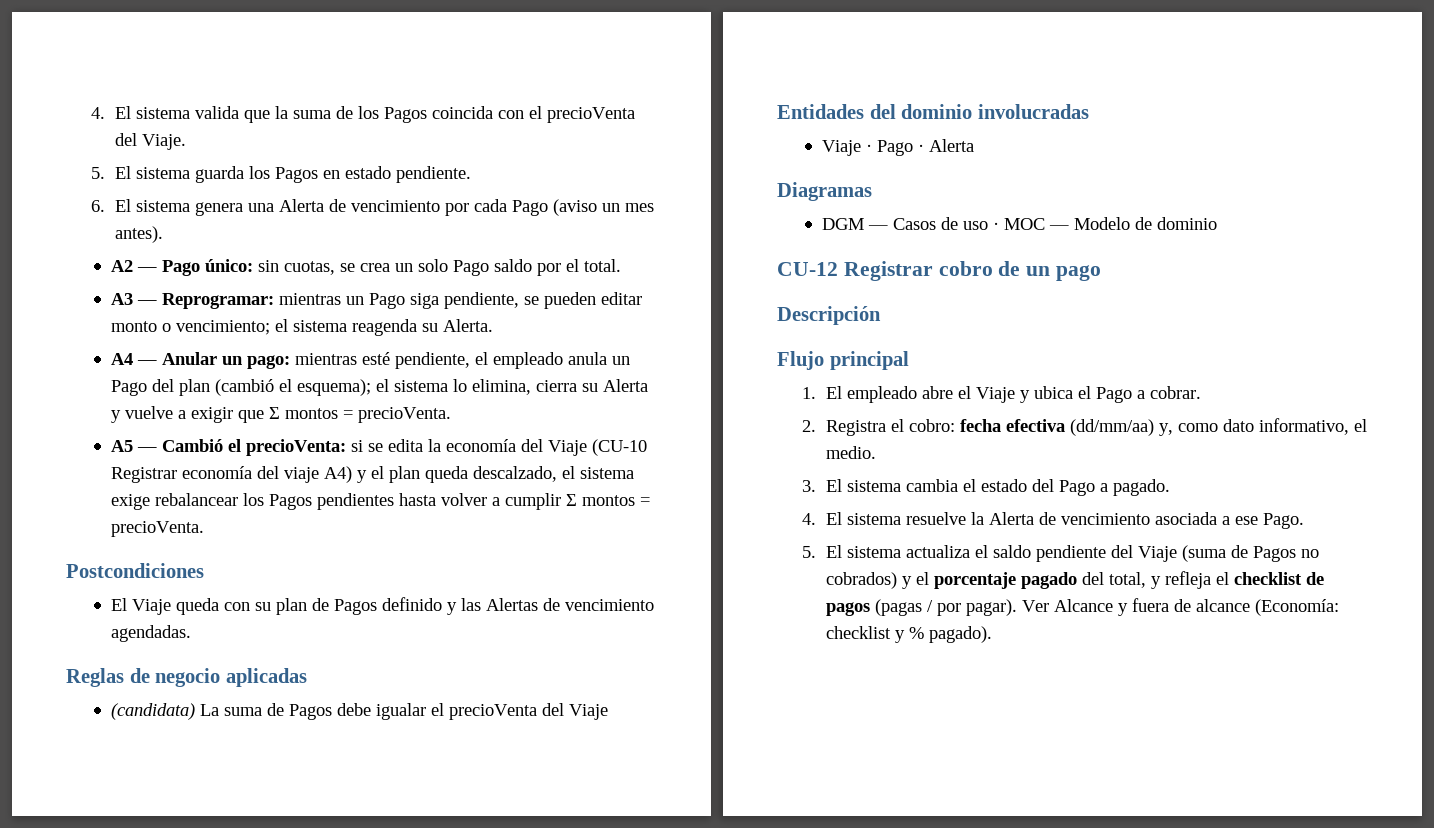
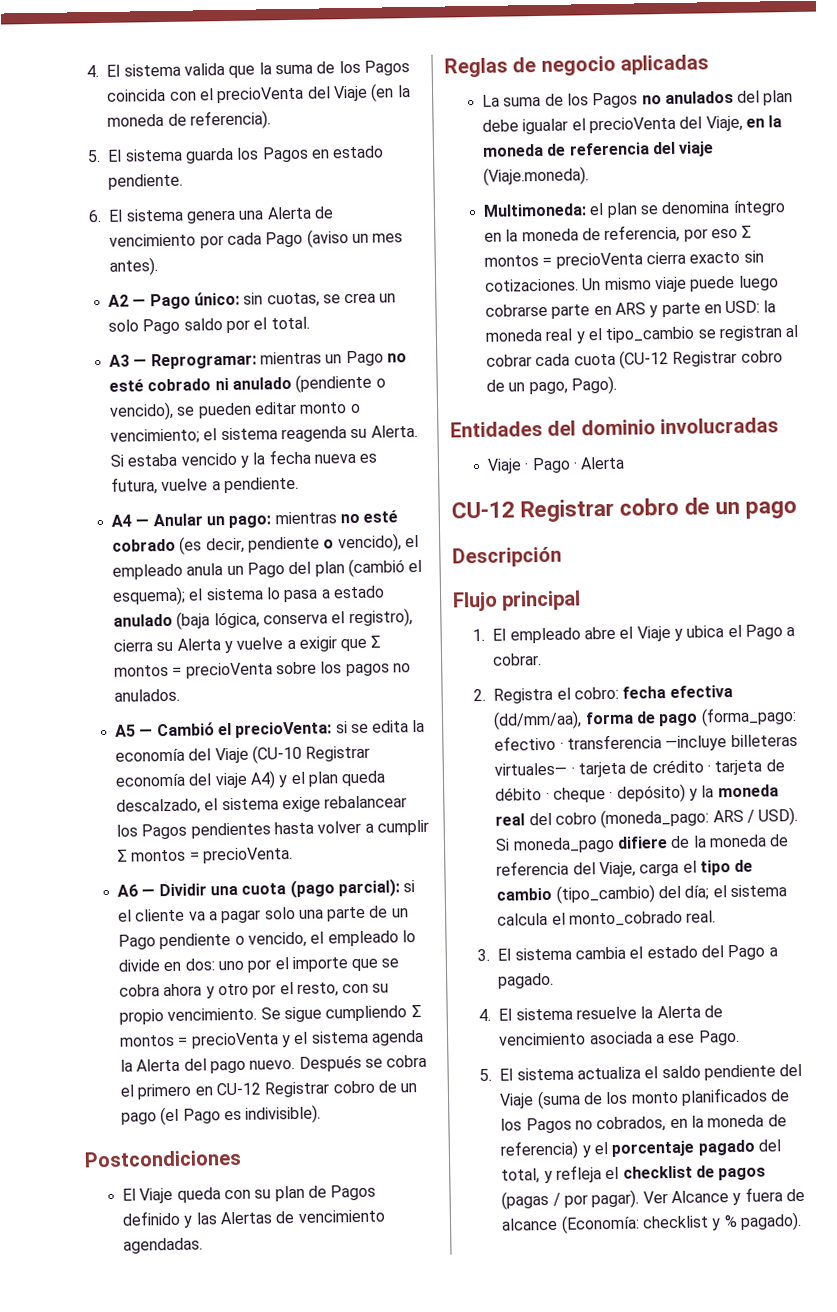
[141,134,186,150] Viaje. -> [332,83,411,102] [107,110,271,130] Viaje (en la moneda de referencia).
[409,292,519,309] siga pendiente, -> [386,353,407,363] [108,373,386,393] [108,401,174,421] no esté cobrado ni anulado (pendiente o vencido),
(493, 325) none -> [109,449,378,468] [110,476,299,495] Si estaba vencido y la fecha nueva es futura, vuelve a pendiente.
[361,352,470,369] esté pendiente, -> [339,510,399,524] [111,533,402,555] no esté cobrado (es decir, pendiente o vencido),
[471,379,531,395] elimina, -> [283,585,385,603] [112,608,413,630] pasa a estado anulado (baja lógica, conserva el registro),
[357,407,451,423] precioVenta. -> [185,661,411,679] [113,688,180,702] precioVenta sobre los pagos no anulados.
(204, 529) none -> [116,878,416,899] [116,905,409,924] [117,930,416,950] [117,956,400,973] [118,982,390,999] [118,1004,422,1025] [118,1029,424,1049] [119,1054,428,1074] [119,1080,418,1100] [120,1104,322,1126] // A6 — Dividir una cuota (pago parcial): si el cliente va a pagar solo una parte de un Pago pendiente o vencido, el empleado lo divide en dos: uno por el importe que se cobra ahora y otro por el resto, con su propio vencimiento. Se sigue cumpliendo Σ montos = precioVenta y el sistema agenda la Alerta del pago nuevo. Después se cobra el primero en CU-12 Registrar cobro de un pago (el Pago es indivisible).
[110,703,195,720] (candidata) -> (710, 64) none
[288,704,332,720] Pagos -> [566,89,794,109] los Pagos no anulados del plan
[568,704,608,720] Viaje -> [705,115,783,132] [481,141,715,157] [482,166,589,186] [482,200,786,218] [483,224,753,243] [483,250,764,269] [484,275,779,293] [484,300,777,319] [484,324,799,344] [485,349,783,369] [485,375,617,395] Viaje, en la moneda de referencia del viaje (Viaje.moneda). // Multimoneda: el plan se denomina íntegro en la moneda de referencia, por eso Σ montos = precioVenta cierra exacto sin cotizaciones. Un mismo viaje puede luego cobrarse parte en ARS y parte en USD: la moneda real y el tipo_cambio se registran al cobrar cada cuota (CU-12 Registrar cobro de un pago, Pago).
[777,182,872,201] [821,217,1217,230] // Diagramas // DGM — Casos de uso · MOC — Modelo de dominio -> (626, 463) none
[1069,418,1367,436] [825,446,876,459] (dd/mm/aa) y, como dato informativo, el medio. -> [493,707,797,730] [494,733,798,752] [494,759,785,778] [495,783,779,803] [495,806,799,829] [495,834,790,854] [496,859,754,878] [496,884,787,904] [497,910,717,927] (dd/mm/aa), forma de pago (forma_pago: efectivo · transferencia —incluye billeteras virtuales— · tarjeta de crédito · tarjeta de débito · cheque · depósito) y la moneda real del cobro (moneda_pago: ARS / USD). Si moneda_pago difiere de la moneda de referencia del Viaje, carga el tipo de cambio (tipo_cambio) del día; el sistema calcula el monto_cobrado real.
[1252,546,1319,562] [825,572,897,589] Pagos no cobrados) -> [605,1087,791,1106] [500,1114,787,1134] [500,1140,580,1160] los monto planificados de los Pagos no cobrados, en la moneda de referencia)

